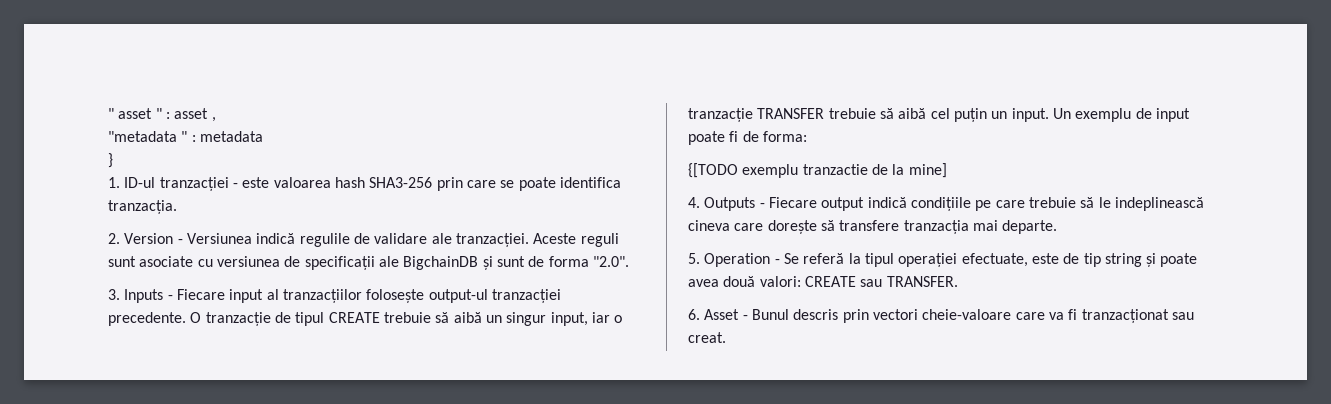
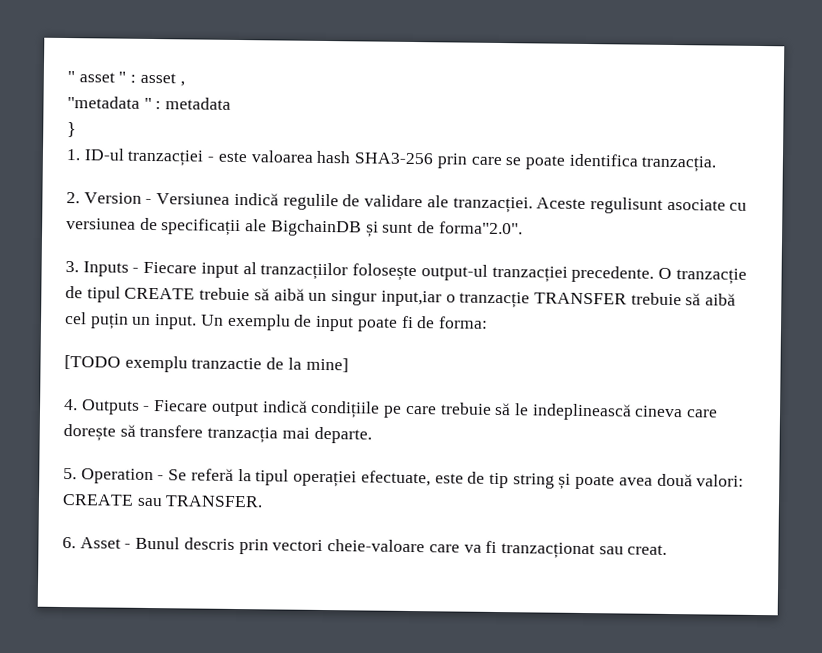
[580,233,619,247] [108,256,136,267] reguli sunt -> [589,197,663,214] regulisunt
[548,256,629,267] forma "2.0". -> [438,221,523,235] forma"2.0".
[550,312,610,326] input, iar -> [380,290,442,307] input,iar
[688,163,738,178] {[TODO -> [64,355,121,370] [TODO

